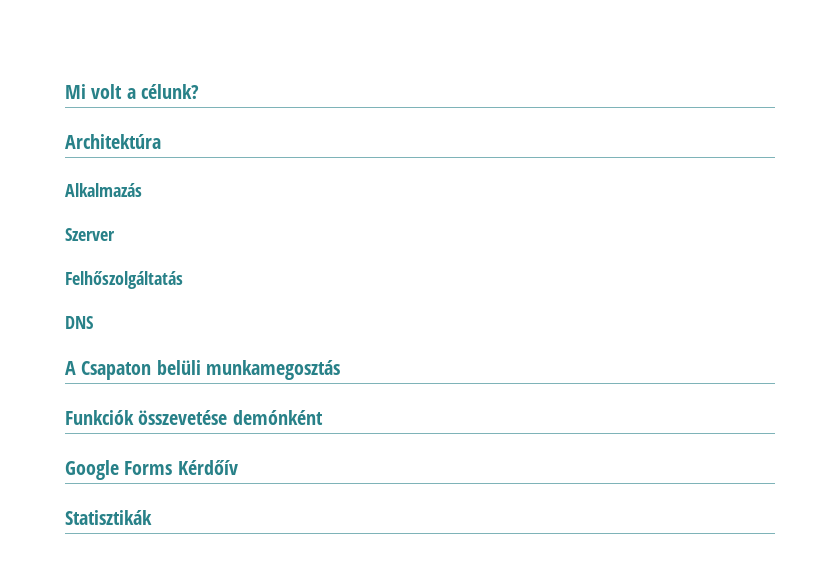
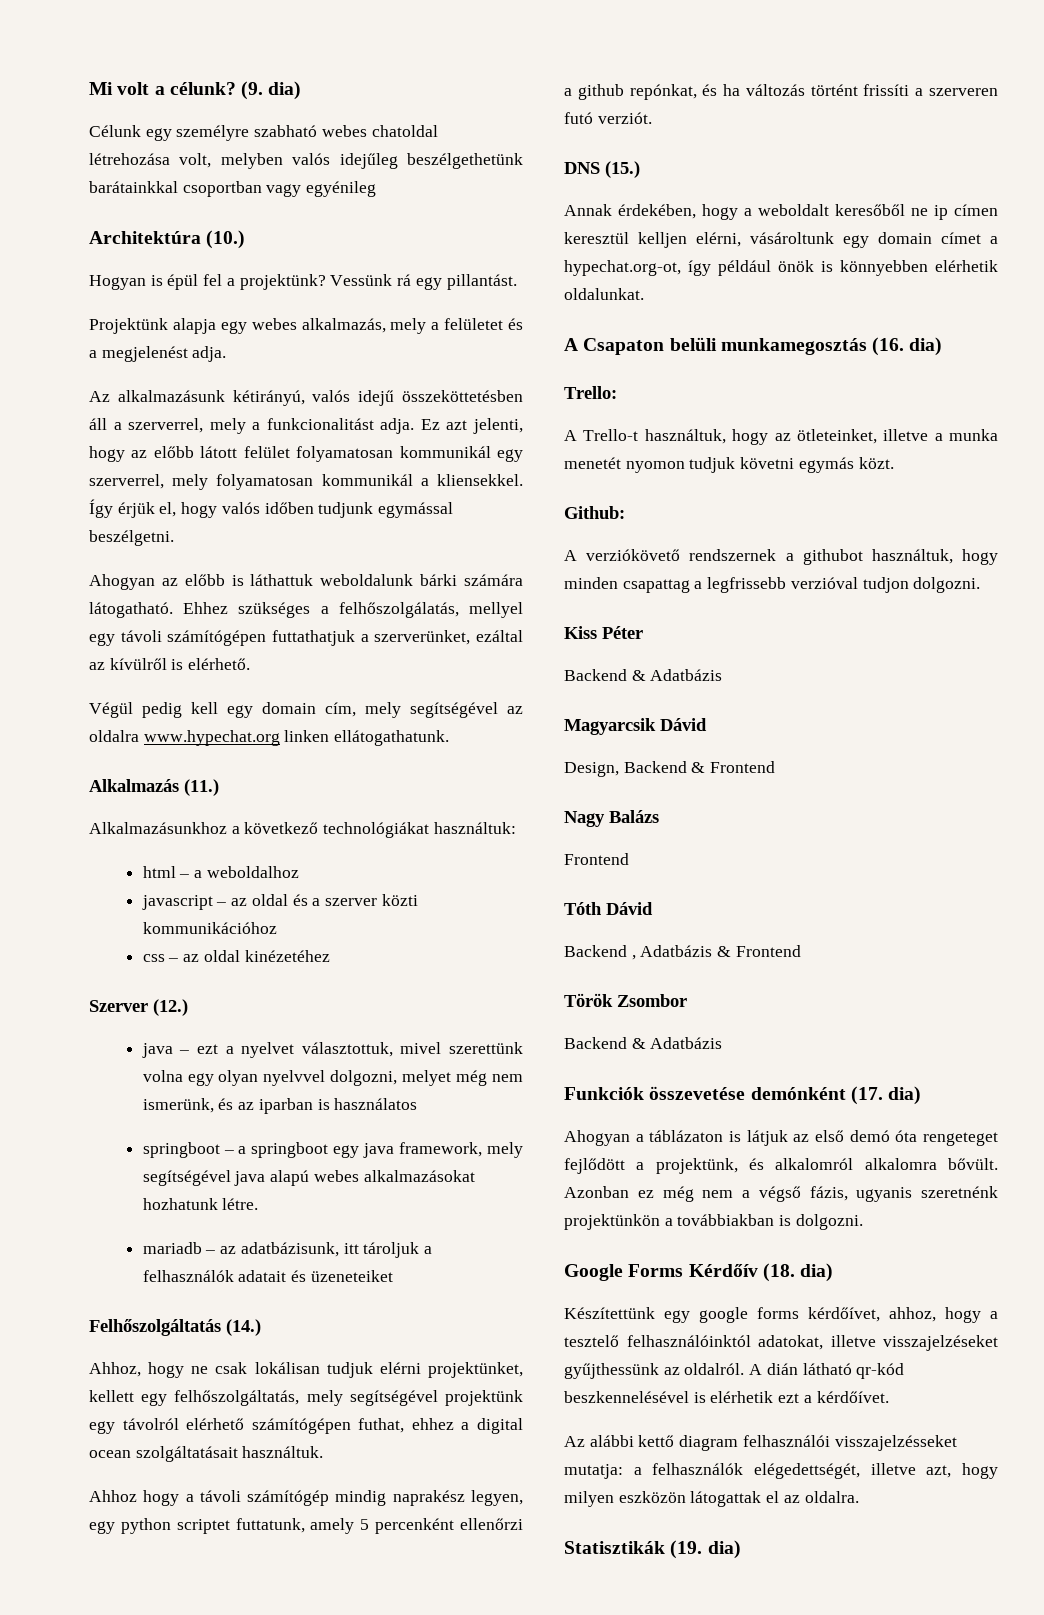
[65,134,161,149] [65,183,142,197] [65,228,115,241] [65,271,183,289] [65,316,93,329] [65,360,341,380] [65,410,323,425] [65,460,238,480] // Architektúra // Alkalmazás // Szerver // Felhőszolgáltatás // DNS // A Csapaton belüli munkamegosztás // Funkciók összevetése demónként // Google Forms Kérdőív -> [241,81,302,100] [89,125,438,141] [89,153,523,169] [89,181,377,197] [89,230,246,249] [89,274,517,290] [89,318,523,334] [89,346,227,362] [89,390,523,406] [89,418,523,434] [89,446,523,462] [89,474,523,490] [89,499,454,518] [89,530,174,546] [89,574,523,590] [89,602,523,618] [89,630,523,646] [89,658,251,670] [89,702,523,718] [89,730,450,746] [89,779,219,796] [89,822,516,838] [142,866,299,878] [141,894,418,910] [142,922,277,934] [142,950,330,962] [89,999,188,1016] [141,1042,524,1058] [142,1070,523,1086] [142,1098,418,1114] [142,1142,523,1158] [142,1170,475,1186] [142,1198,259,1210] [142,1242,433,1258] [142,1270,393,1282] [89,1319,261,1336] [89,1362,523,1378] [89,1390,523,1406] [89,1418,523,1434] [89,1446,324,1462] [89,1490,523,1506] [89,1518,523,1534] [564,84,998,100] [564,112,652,124] [564,161,640,178] [564,204,998,220] [564,232,998,248] [564,260,998,276] [564,288,644,300] [564,337,943,356] [564,386,617,399] [564,429,998,445] [564,457,894,473] [564,506,625,519] [564,549,999,565] [564,577,981,593] [564,626,643,639] [564,669,723,681] [564,718,707,735] [564,761,776,777] [564,810,659,827] [564,853,629,865] [564,902,653,915] [564,945,801,960] [564,993,687,1007] [564,1037,723,1049] [564,1086,922,1105] [564,1130,998,1146] [564,1158,998,1174] [564,1186,998,1202] [564,1214,863,1230] [564,1263,834,1282] [564,1307,998,1323] [564,1335,998,1351] [564,1363,905,1379] [564,1391,889,1403] [564,1435,957,1451] [564,1463,998,1479] [564,1491,859,1507] (9. dia) // Célunk egy személyre szabható webes chatoldal létrehozása volt, melyben valós idejűleg beszélgethetünk barátainkkal csoportban vagy egyénileg // Architektúra (10.) // Hogyan is épül fel a projektünk? Vessünk rá egy pillantást. // Projektünk alapja egy webes alkalmazás, mely a felületet és a megjelenést adja. // Az alkalmazásunk kétirányú, valós idejű összeköttetésben áll a szerverrel, mely a funkcionalitást adja. Ez azt jelenti, hogy az előbb látott felület folyamatosan kommunikál egy szerverrel, mely folyamatosan kommunikál a kliensekkel. Így érjük el, hogy valós időben tudjunk egymással beszélgetni. // Ahogyan az előbb is láthattuk weboldalunk bárki számára látogatható. Ehhez szükséges a felhőszolgálatás, mellyel egy távoli számítógépen futtathatjuk a szerverünket, ezáltal az kívülről is elérhető. // Végül pedig kell egy domain cím, mely segítségével az oldalra www.hypechat.org linken ellátogathatunk. // Alkalmazás (11.) // Alkalmazásunkhoz a következő technológiákat használtuk: // html – a weboldalhoz // javascript – az oldal és a szerver közti kommunikációhoz // css – az oldal kinézetéhez // Szerver (12.) // java – ezt a nyelvet választottuk, mivel szerettünk volna egy olyan nyelvvel dolgozni, melyet még nem ismerünk, és az iparban is használatos // springboot – a springboot egy java framework, mely segítségével java alapú webes alkalmazásokat hozhatunk létre. // mariadb – az adatbázisunk, itt tároljuk a felhasználók adatait és üzeneteiket // Felhőszolgáltatás (14.) // Ahhoz, hogy ne csak lokálisan tudjuk elérni projektünket, kellett egy felhőszolgáltatás, mely segítségével projektünk egy távolról elérhető számítógépen futhat, ehhez a digital ocean szolgáltatásait használtuk. // Ahhoz hogy a távoli számítógép mindig naprakész legyen, egy python scriptet futtatunk, amely 5 percenként ellenőrzi a github repónkat, és ha változás történt frissíti a szerveren futó verziót. // DNS (15.) // Annak érdekében, hogy a weboldalt keresőből ne ip címen keresztül kelljen elérni, vásároltunk egy domain címet a hypechat.org-ot, így például önök is könnyebben elérhetik oldalunkat. // A Csapaton belüli munkamegosztás (16. dia) // Trello: // A Trello-t használtuk, hogy az ötleteinket, illetve a munka menetét nyomon tudjuk követni egymás közt. // Github: // A verziókövető rendszernek a githubot használtuk, hogy minden csapattag a legfrissebb verzióval tudjon dolgozni. // Kiss Péter // Backend & Adatbázis // Magyarcsik Dávid // Design, Backend & Frontend // Nagy Balázs // Frontend // Tóth Dávid // Backend , Adatbázis & Frontend // Török Zsombor // Backend & Adatbázis // Funkciók összevetése demónként (17. dia) // Ahogyan a táblázaton is látjuk az első demó óta rengeteget fejlődött a projektünk, és alkalomról alkalomra bővült. Azonban ez még nem a végső fázis, ugyanis szeretnénk projektünkön a továbbiakban is dolgozni. // Google Forms Kérdőív (18. dia) // Készítettünk egy google forms kérdőívet, ahhoz, hogy a tesztelő felhasználóinktól adatokat, illetve visszajelzéseket gyűjthessünk az oldalról. A dián látható qr-kód beszkennelésével is elérhetik ezt a kérdőívet. // Az alábbi kettő diagram felhasználói visszajelzésseket mutatja: a felhasználók elégedettségét, illetve azt, hogy milyen eszközön látogattak el az oldalra.
(152, 517) none -> [670,1540,741,1559] (19. dia)

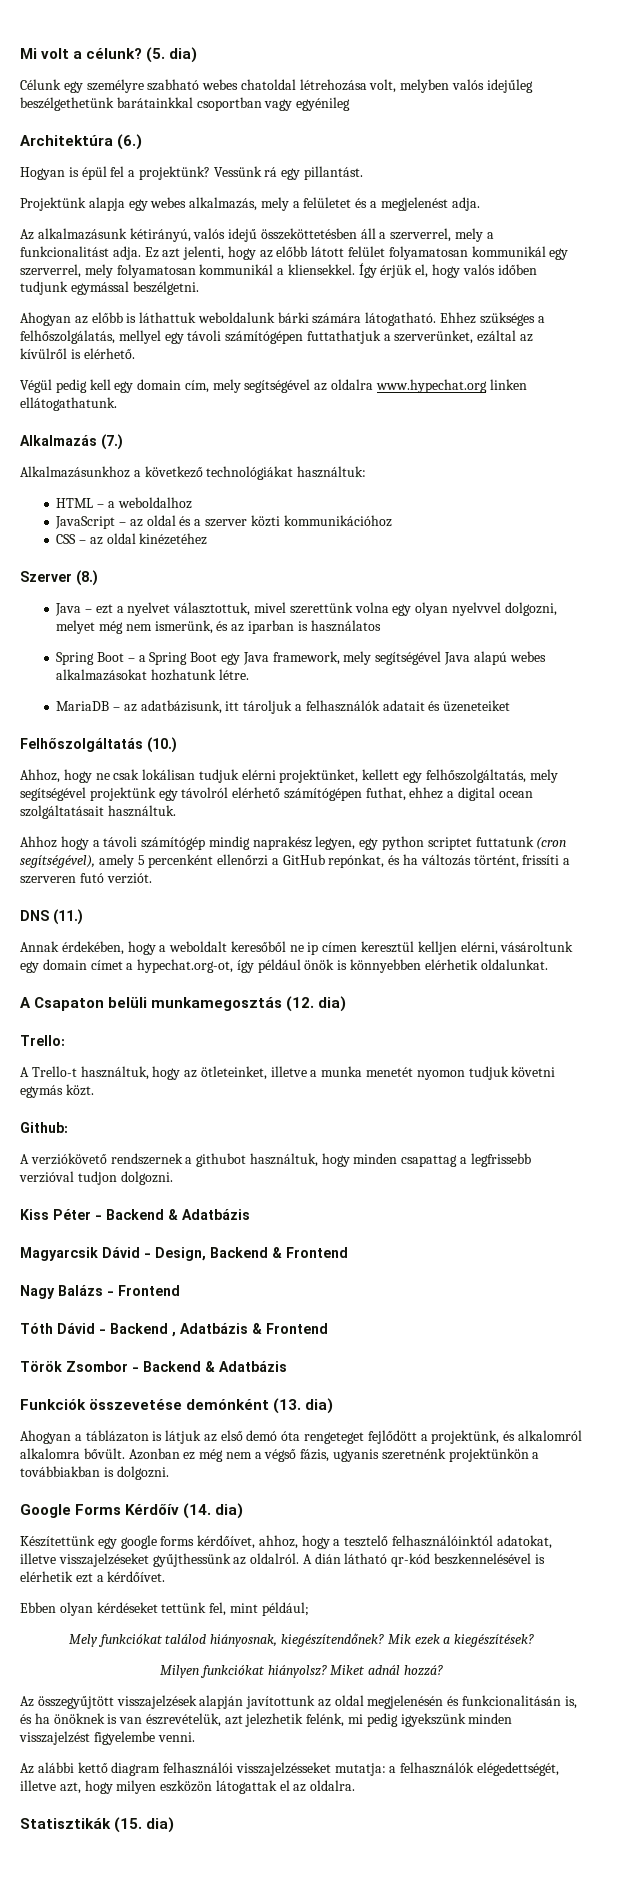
[241,81,264,100] (9. -> [146,47,166,63] (5.
[206,230,246,249] (10.) -> [117,134,143,150] (6.)
[184,779,219,796] (11.) -> [101,434,123,450] (7.)
[142,866,176,878] html -> [56,498,94,508] HTML
[141,895,213,910] javascript -> [55,516,116,529] JavaScript
[142,954,165,962] css -> [56,534,77,544] CSS
[153,999,188,1016] [141,1043,173,1058] (12.) // java -> [76,570,98,586] [55,603,82,616] (8.) // Java
[142,1142,395,1158] springboot – a springboot egy java -> [56,652,269,665] Spring Boot – a Spring Boot egy Java
[234,1171,266,1186] java -> [443,652,470,665] Java
[142,1242,202,1254] mariadb -> [56,701,110,711] MariaDB
[226,1319,261,1336] (14.) -> [147,737,177,753] (10.)
[235,1518,305,1533] futtatunk, -> [475,836,567,850] [20,855,95,868] futtatunk (cron segítségével),
[577,84,624,100] github -> [282,854,325,865] GitHub
[810,84,858,96] történt -> [473,855,519,868] történt,
[605,161,640,178] (15.) -> [53,909,83,925] (11.)
[872,337,905,356] (16. -> [286,996,315,1012] (12.
(643, 632) // -> [95,1215,102,1220] -
(707, 724) // -> [144,1253,151,1258] -
(659, 816) // -> [107,1291,114,1296] -
(653, 908) // -> [99,1329,106,1334] -
(687, 1000) // -> [132,1367,139,1372] -
[850,1086,883,1105] (17. -> [273,1398,302,1414] (13.
[762,1263,795,1282] (18. -> [183,1503,212,1519] (14.
(889, 1397) none -> [20,1602,309,1616] [68,1633,535,1647] [160,1665,443,1678] [20,1695,577,1709] [20,1713,513,1727] [19,1731,195,1745] // Ebben olyan kérdéseket tettünk fel, mint például; // Mely funkciókat találod hiányosnak, kiegészítendőnek? Mik ezek a kiegészítések? // Milyen funkciókat hiányolsz? Miket adnál hozzá? // Az összegyűjtött visszajelzések alapján javítottunk az oldal megjelenésén és funkcionalitásán is, és ha önöknek is van észrevételük, azt jelezhetik felénk, mi pedig igyekszünk minden visszajelzést figyelembe venni.
[670,1540,703,1559] (19. -> [114,1817,143,1833] (15.

